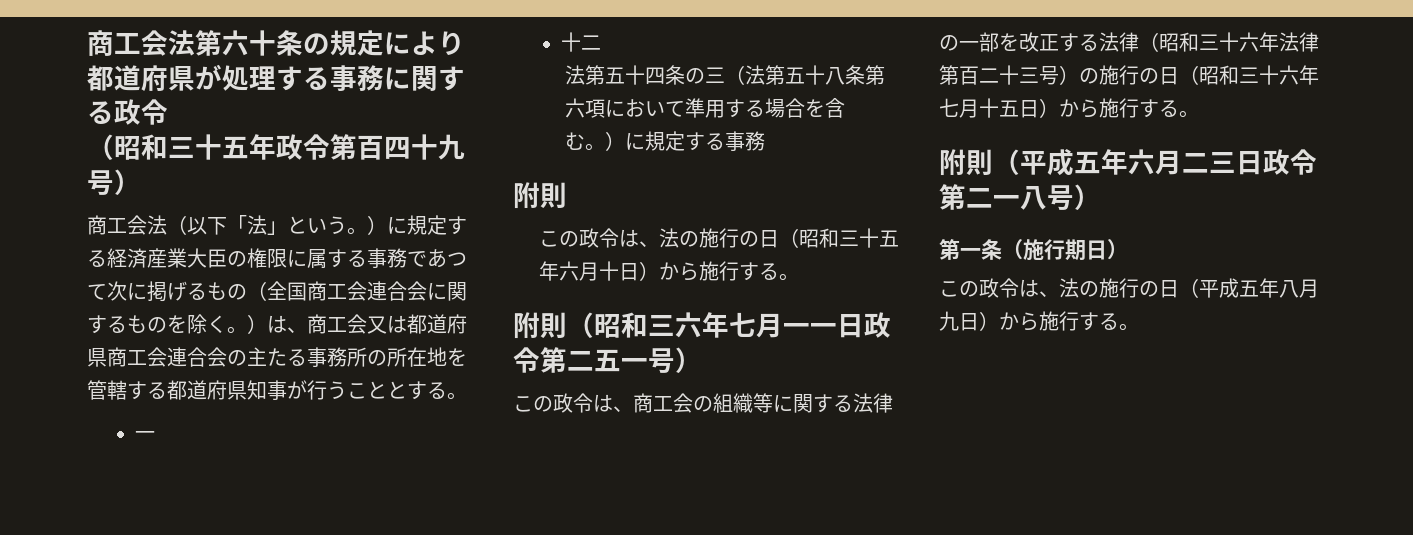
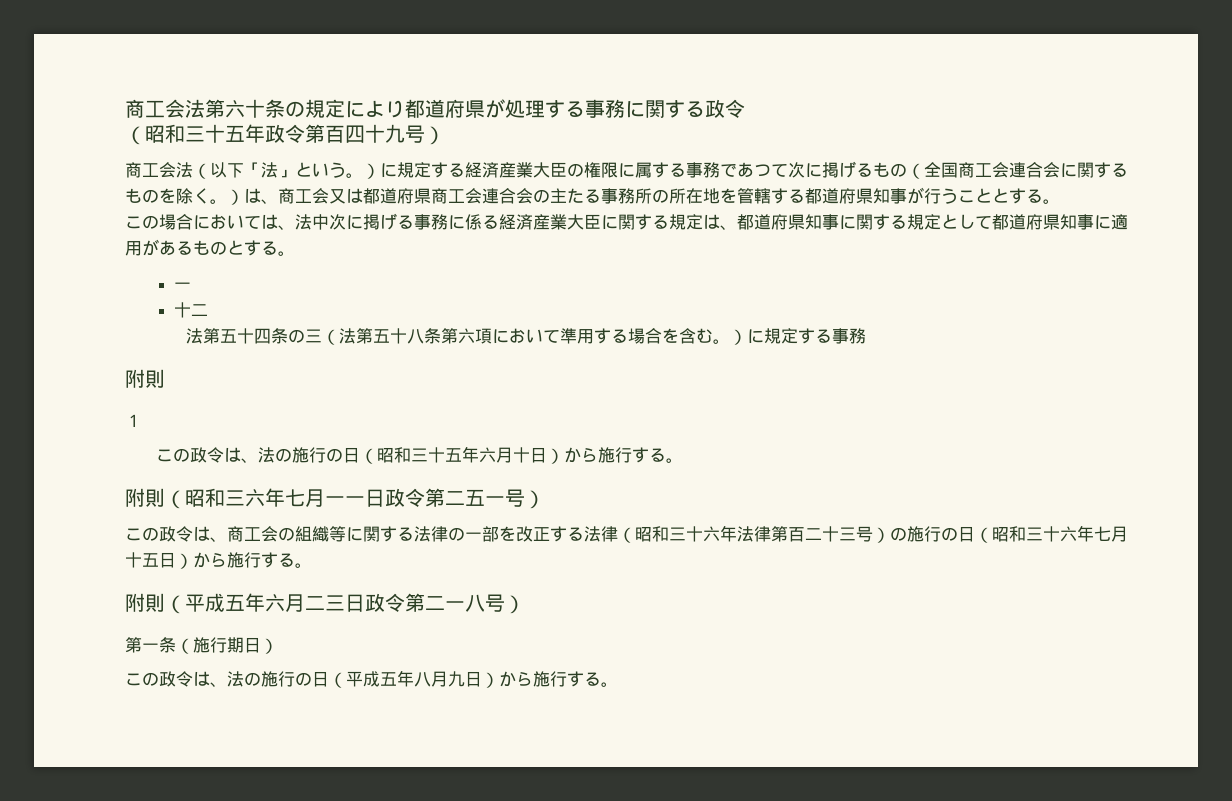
(467, 396) none -> [125,213,1128,230] [125,239,295,256] // この場合においては、法中次に掲げる事務に係る経済産業大臣に関する規定は、都道府県知事に関する規定として都道府県知事に適用があるものとする。
(567, 195) none -> [125,414,142,427] // １

